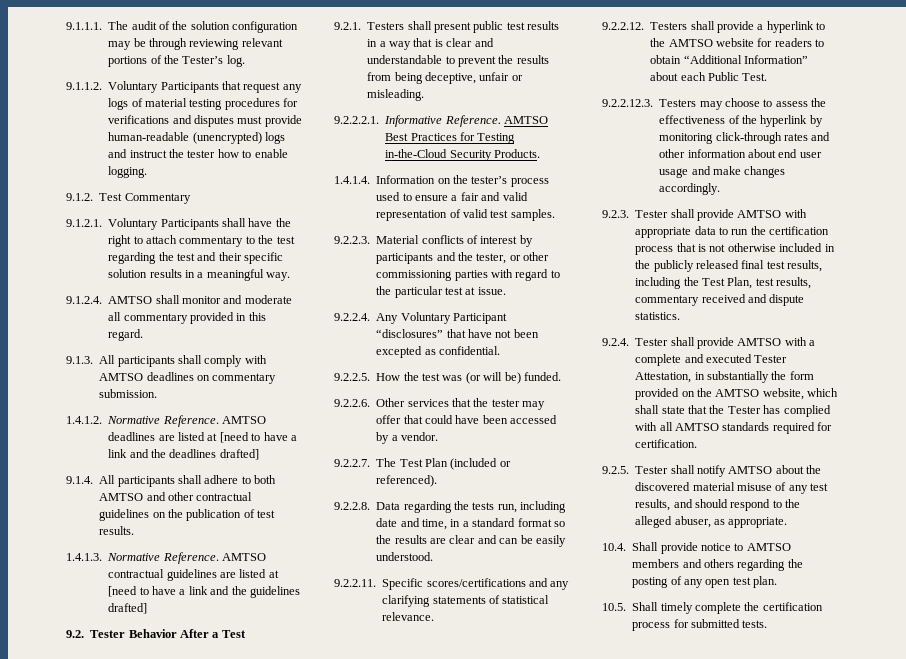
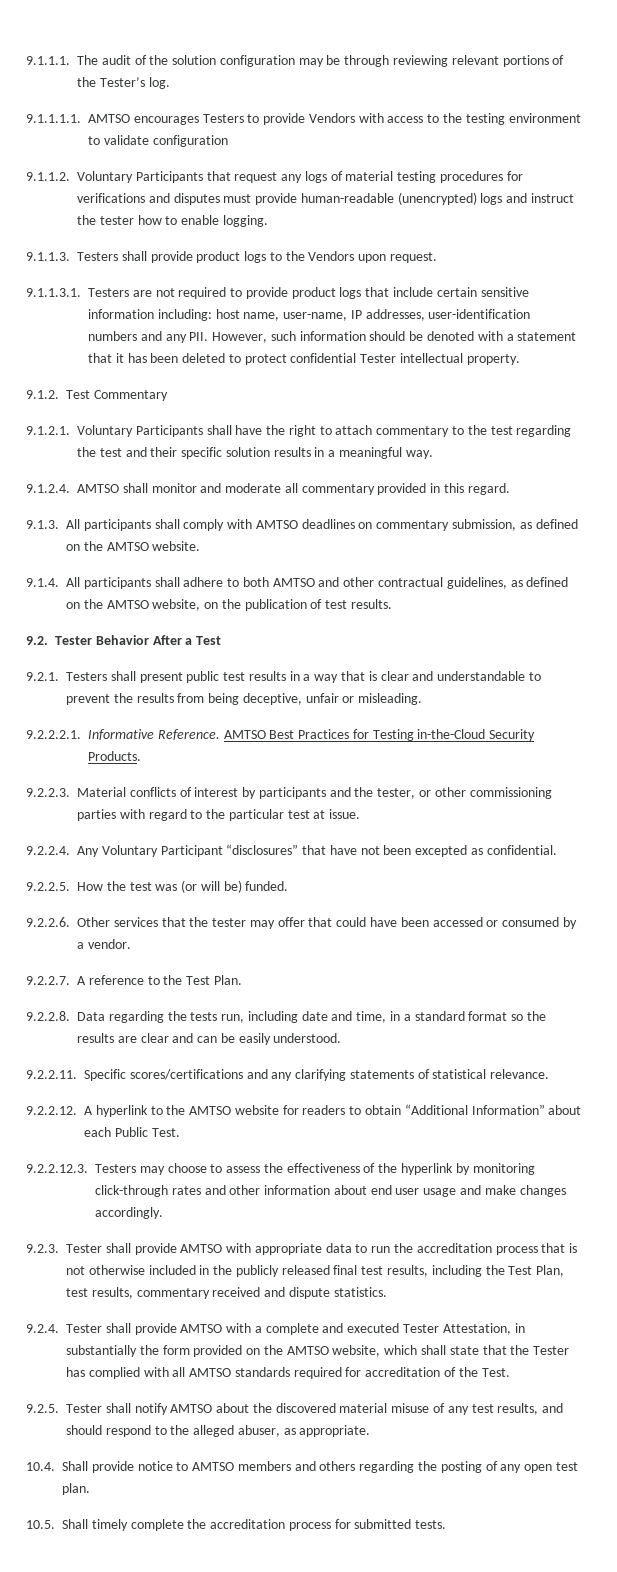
(245, 61) none -> [26,113,581,125] [88,135,228,147] // 9.1.1.1.1. AMTSO encourages Testers to provide Vendors with access to the testing environment to validate configuration
(148, 172) none -> [26,251,438,263] [26,287,529,299] [88,309,531,321] [88,331,577,343] [88,353,520,365] // 9.1.1.3. Testers shall provide product logs to the Vendors upon request. // 9.1.1.3.1. Testers are not required to provide product logs that include certain sensitive information including: host name, user-name, IP addresses, user-identification numbers and any PII. However, such information should be denoted with a statement that it has been deleted to protect confidential Tester intellectual property.
[99,389,158,398] [66,415,266,427] [108,432,297,443] [108,449,259,460] submission. // 1.4.1.2. Normative Reference. AMTSO deadlines are listed at [need to have a link and the deadlines drafted] -> [452,519,578,531] [66,541,201,551] submission, as defined on the AMTSO website.
[99,509,150,521] guidelines -> [446,577,569,589] [66,599,201,611] guidelines, as defined on the AMTSO website,
[66,552,266,564] [108,569,279,581] [108,586,300,598] [108,603,148,614] // 1.4.1.3. Normative Reference. AMTSO contractual guidelines are listed at [need to have a link and the guidelines drafted] -> (393, 604) none
[334,175,549,187] [376,192,528,201] [376,209,555,221] // 1.4.1.4. Information on the tester’s process used to ensure a fair and valid representation of valid test samples. -> (141, 756) none
(558, 419) none -> [486,917,560,927] or consumed
[376,458,511,470] [376,475,438,487] The Test Plan (included or referenced). -> [77,975,242,985] A reference to the Test Plan.
[650,21,764,33] Testers shall provide a -> [84,1106,93,1115] A
[769,226,830,235] certification -> [416,1243,492,1253] accreditation
[635,439,698,448] certification. -> [365,1367,510,1377] accreditation of the Test.
[762,602,823,611] certification -> [210,1519,286,1529] accreditation

